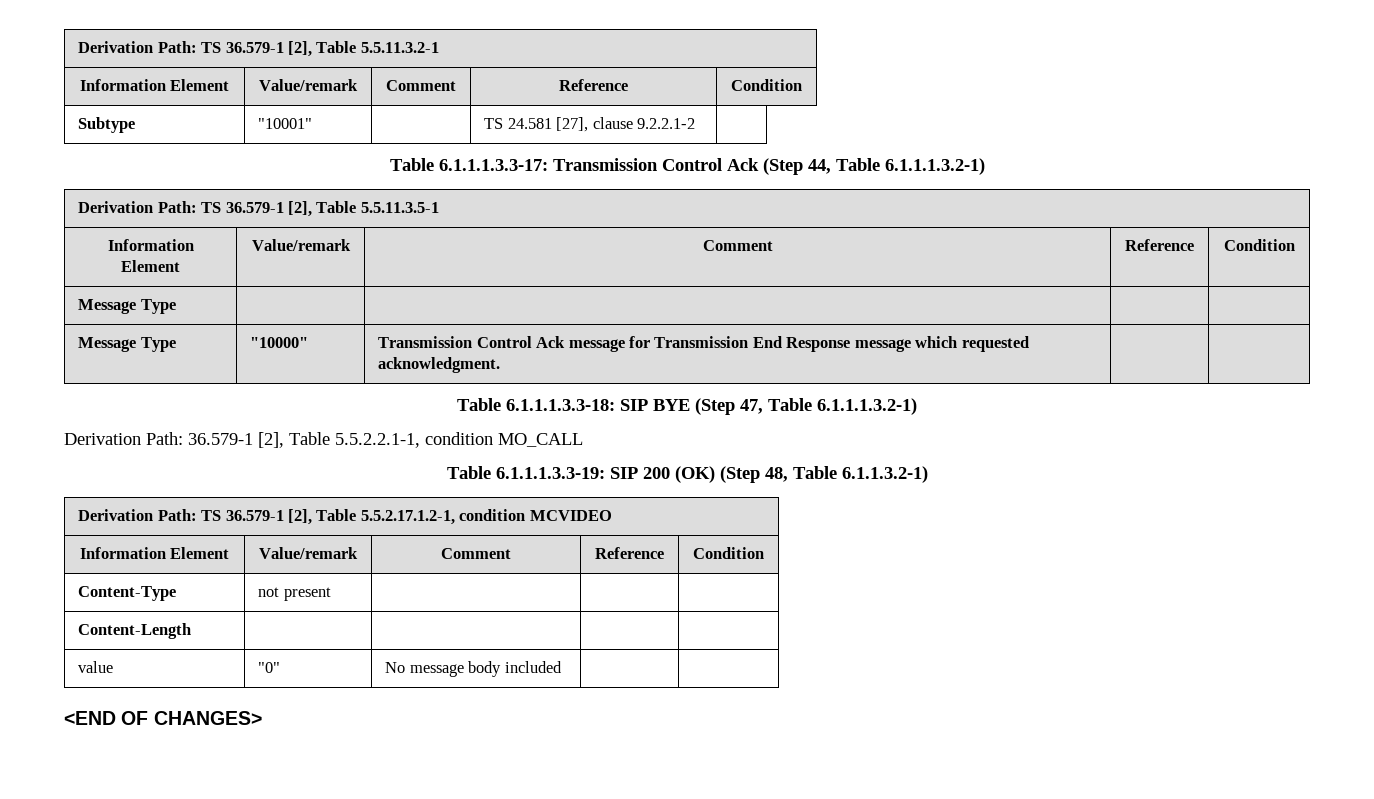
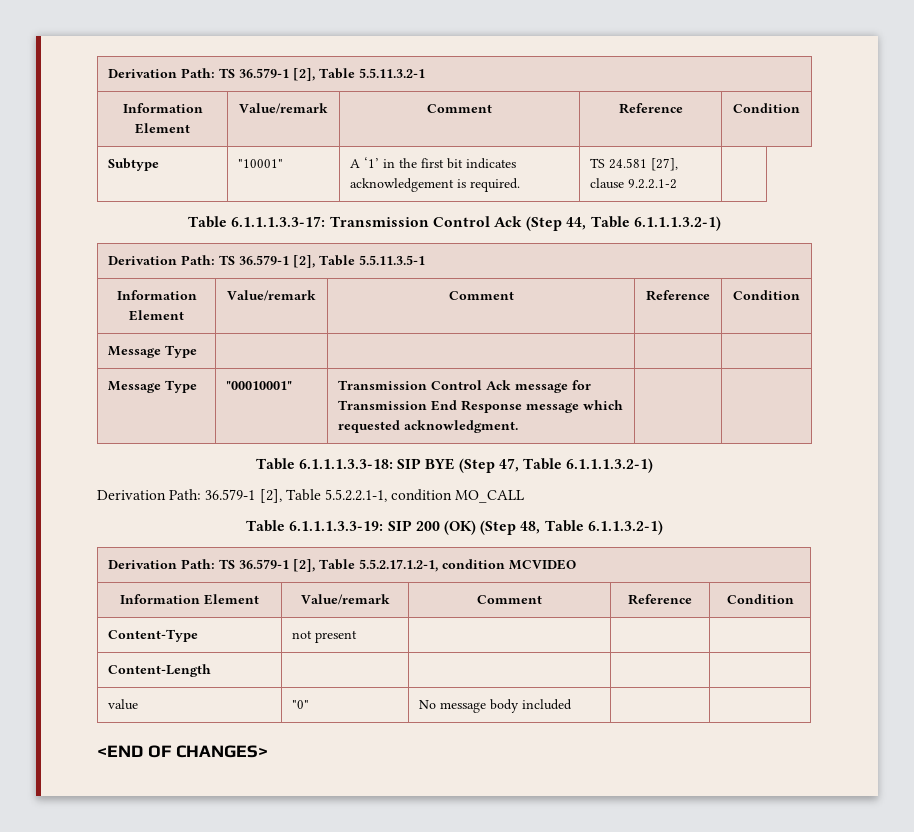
(313, 123) none -> [349,157,516,169] [349,178,520,192] A ‘1’ in the first bit indicates acknowledgement is required.
[250,337,309,348] "10000" -> [225,381,292,390] "00010001"

